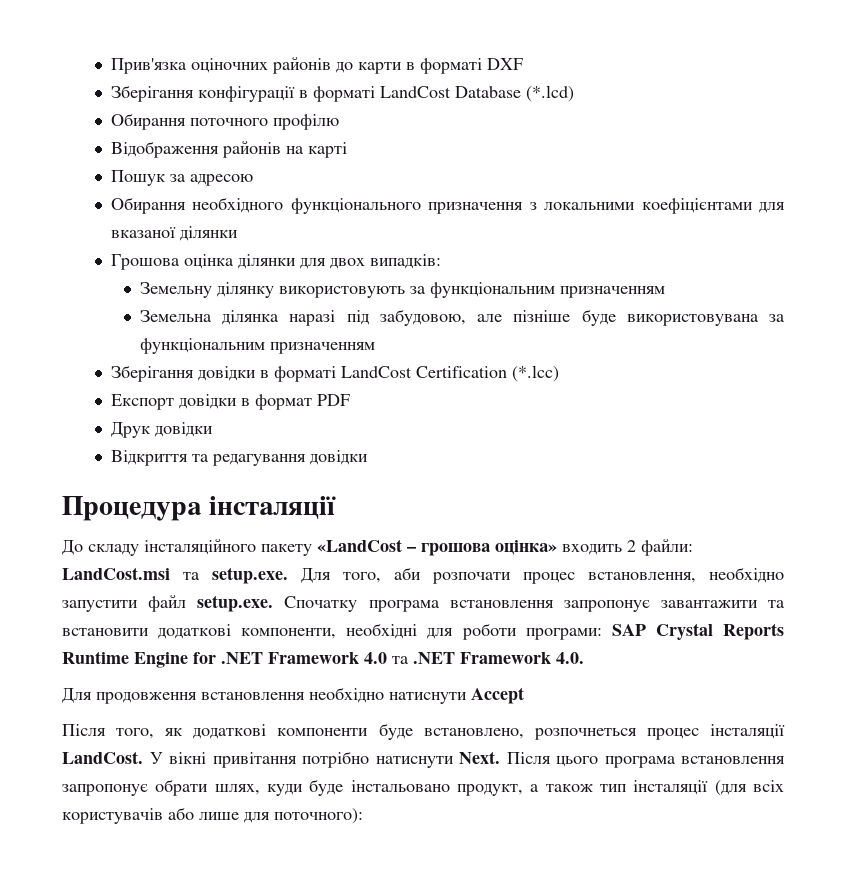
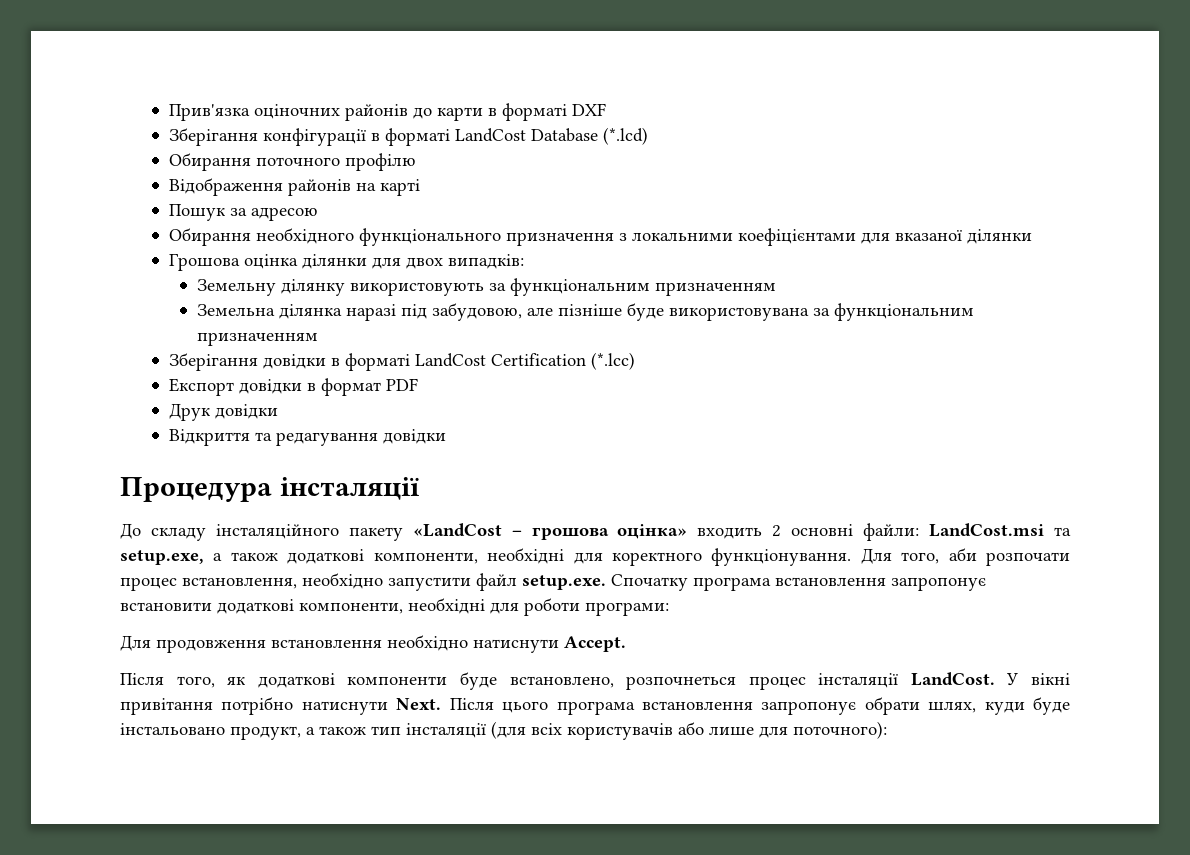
(636, 546) none -> [791,524,854,536] основні
[212,567,288,584] setup.exe. -> [120,548,852,566] setup.exe, а також додаткові компоненти, необхідні для коректного функціонування.
[660,600,785,608] завантажити та -> (986, 584) none
[611,623,784,640] [62,651,584,668] SAP Crystal Reports Runtime Engine for .NET Framework 4.0 та .NET Framework 4.0. -> (669, 609) none
[471,687,524,704] Accept -> [564,636,626,652] Accept.

